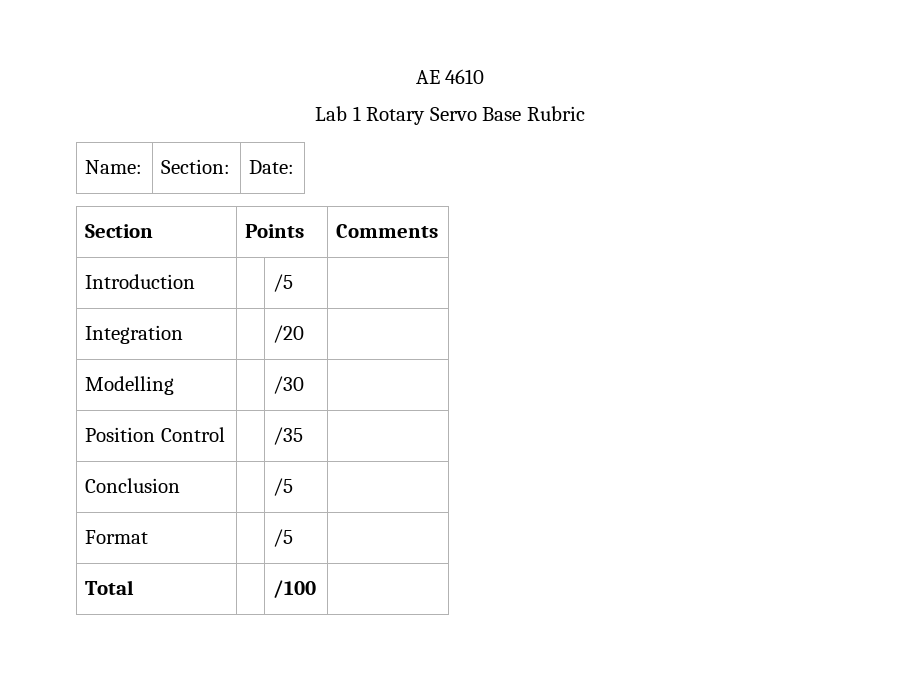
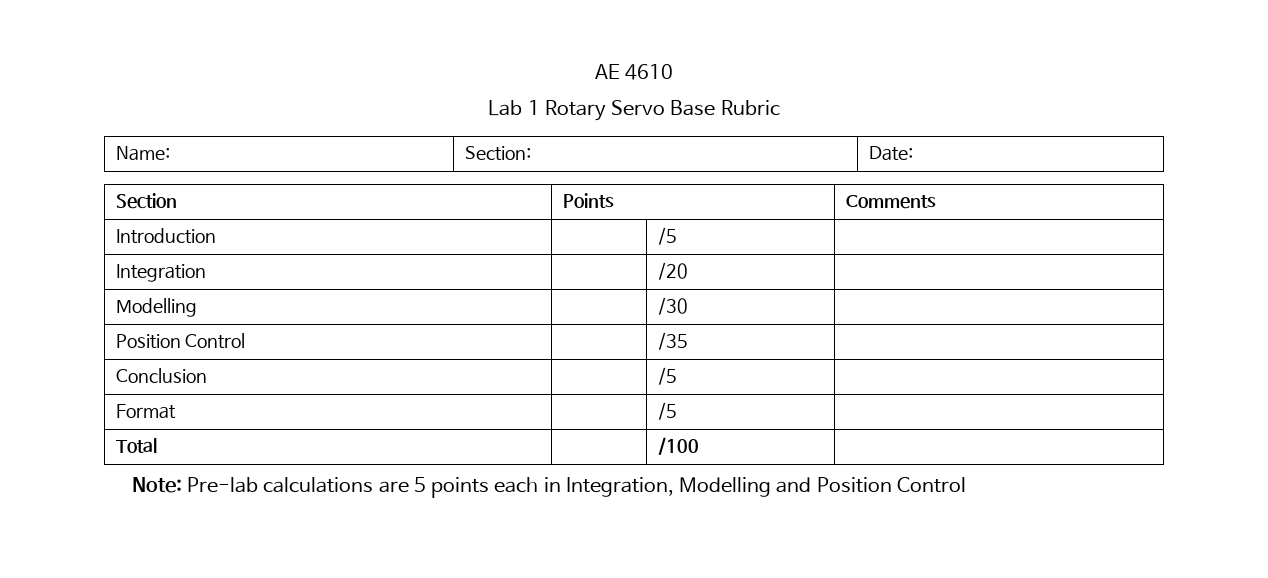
(317, 589) none -> [131,477,966,498] // Note: Pre-lab calculations are 5 points each in Integration, Modelling and Position Control

